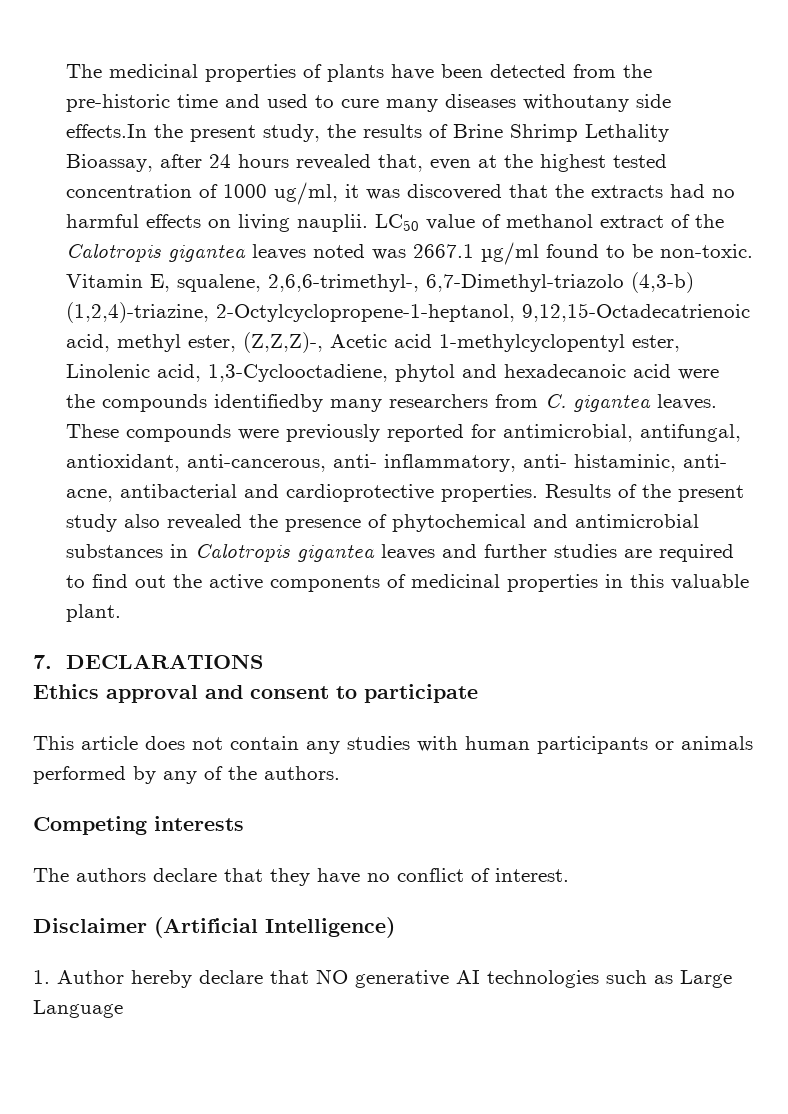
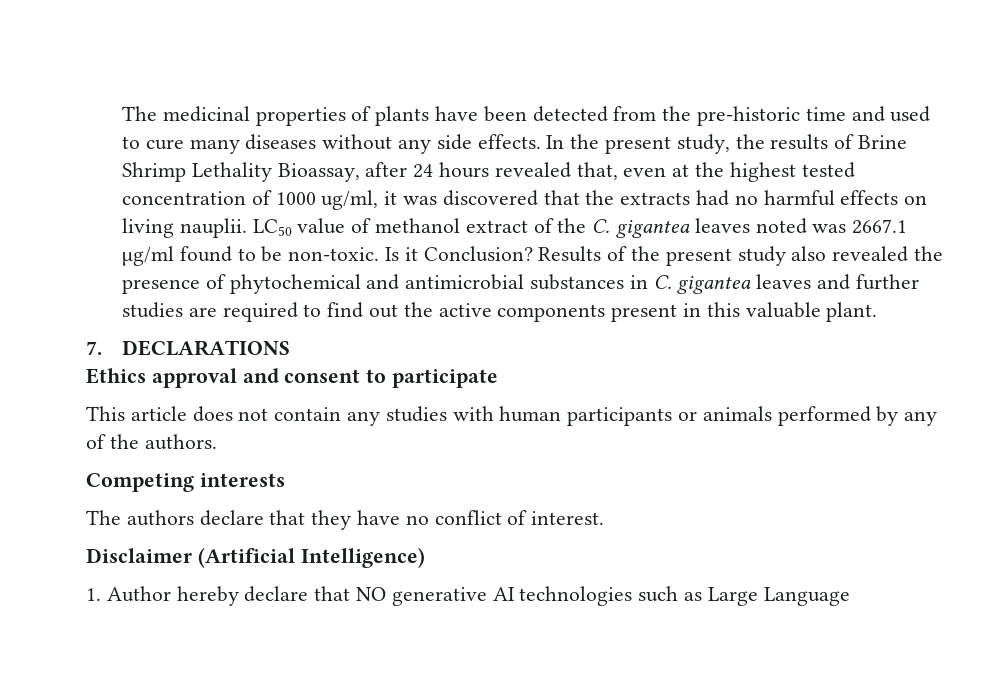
[523,94,672,112] [66,124,148,138] withoutany side effects.In -> [322,134,565,154] without any side effects. In
[66,243,162,262] Calotropis -> [592,219,611,233] C.
[66,272,695,293] [66,302,751,323] [66,332,681,353] [66,364,720,382] [66,394,718,412] [66,424,742,442] [66,454,728,472] [66,484,539,502] Vitamin E, squalene, 2,6,6-trimethyl-, 6,7-Dimethyl-triazolo (4,3-b) (1,2,4)-triazine, 2-Octylcyclopropene-1-heptanol, 9,12,15-Octadecatrienoic acid, methyl ester, (Z,Z,Z)-, Acetic acid 1-methylcyclopentyl ester, Linolenic acid, 1,3-Cyclooctadiene, phytol and hexadecanoic acid were the compounds identifiedby many researchers from C. gigantea leaves. These compounds were previously reported for antimicrobial, antifungal, antioxidant, anti-cancerous, anti- inflammatory, anti- histaminic, anti- acne, antibacterial and cardioprotective properties. -> [385,246,533,262] Is it Conclusion?
[195,543,291,562] Calotropis -> [653,275,672,289] C.
[387,574,599,592] of medicinal properties -> [611,304,678,322] present

